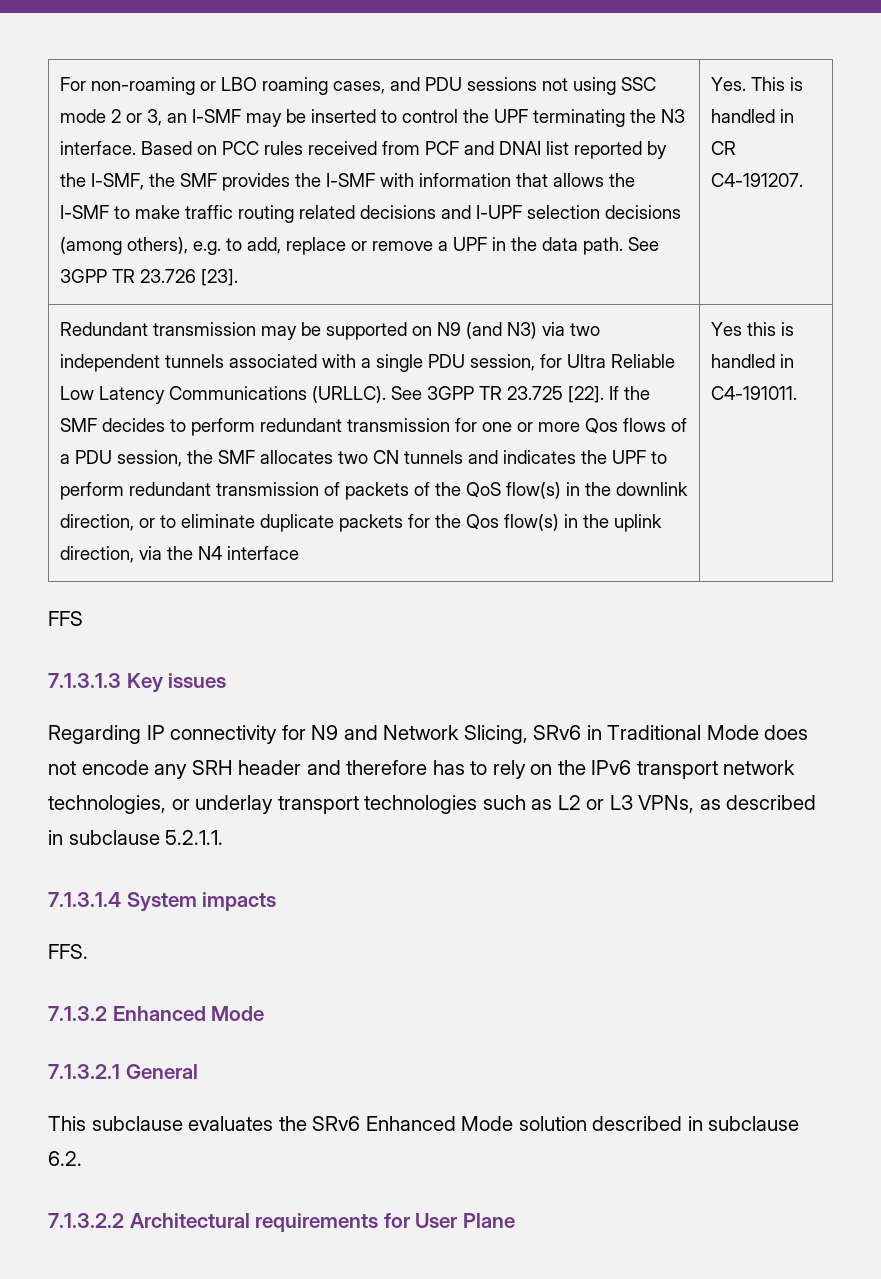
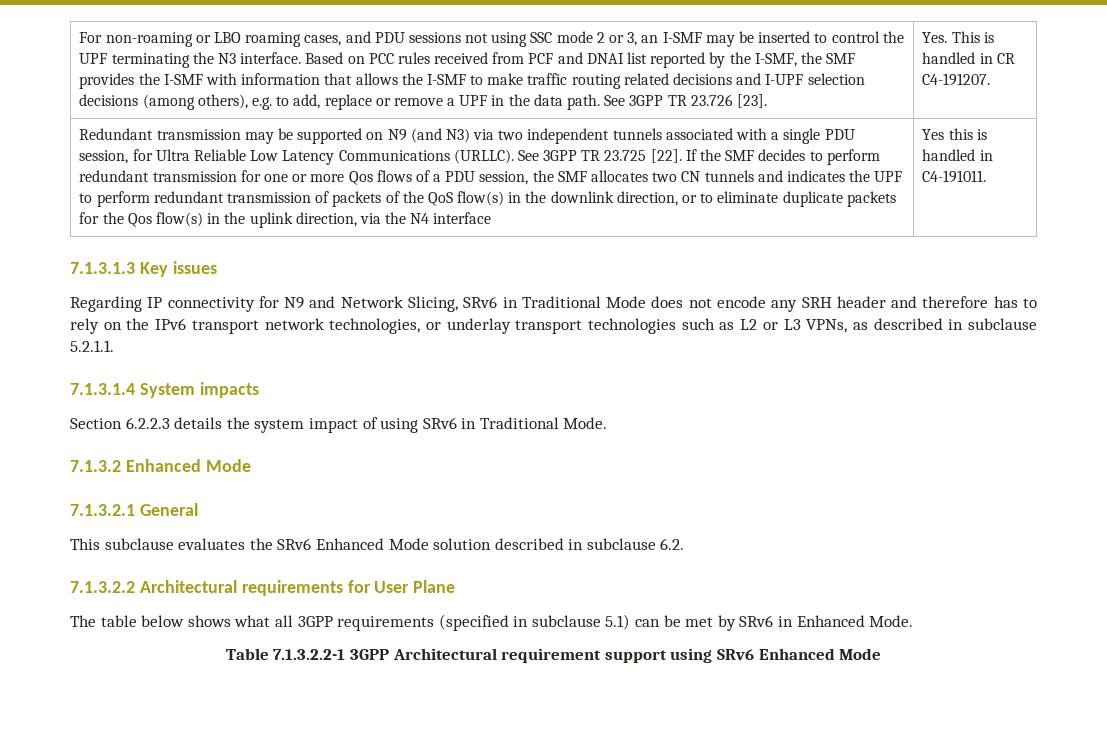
[48,611,83,626] // FFS -> (987, 176) none
[48,944,88,959] FFS. -> [70,417,608,433] Section 6.2.2.3 details the system impact of using SRv6 in Traditional Mode.
(515, 1220) none -> [70,614,914,631] [225,648,882,663] // The table below shows what all 3GPP requirements (specified in subclause 5.1) can be met by SRv6 in Enhanced Mode. // Table 7.1.3.2.2-1 3GPP Architectural requirement support using SRv6 Enhanced Mode

